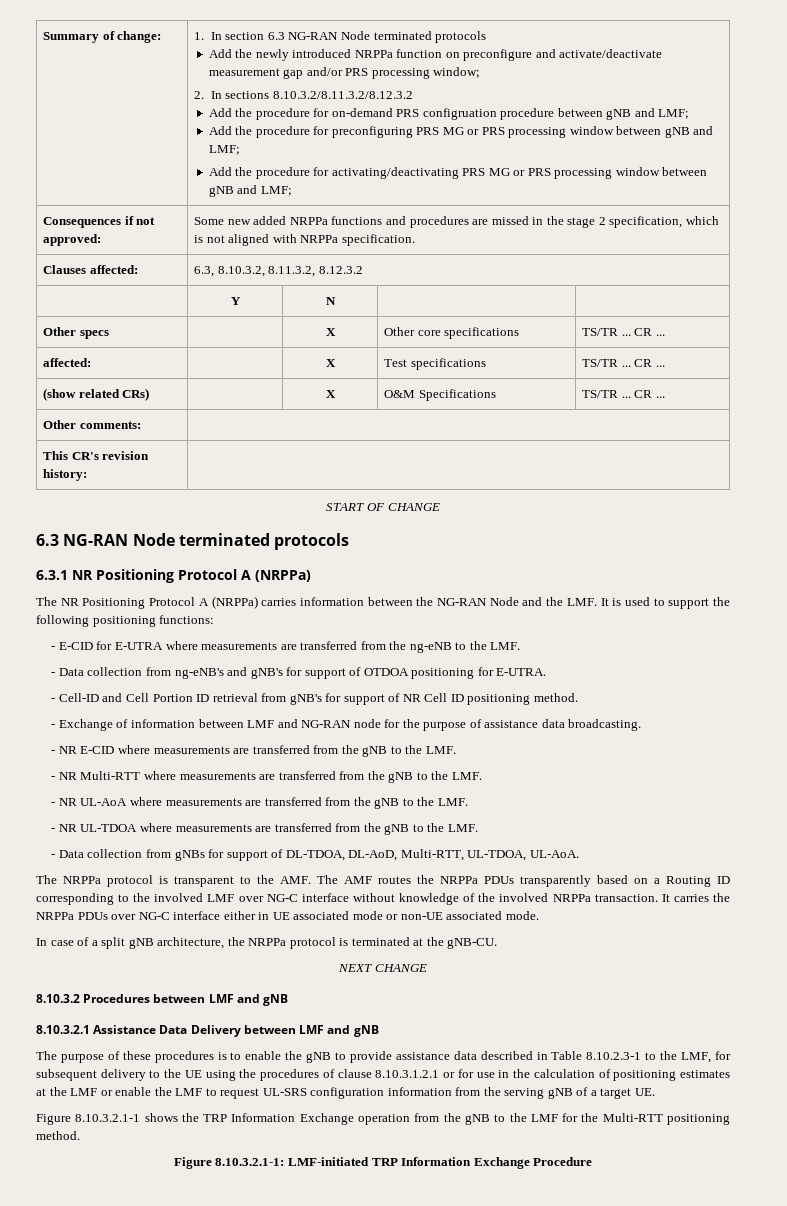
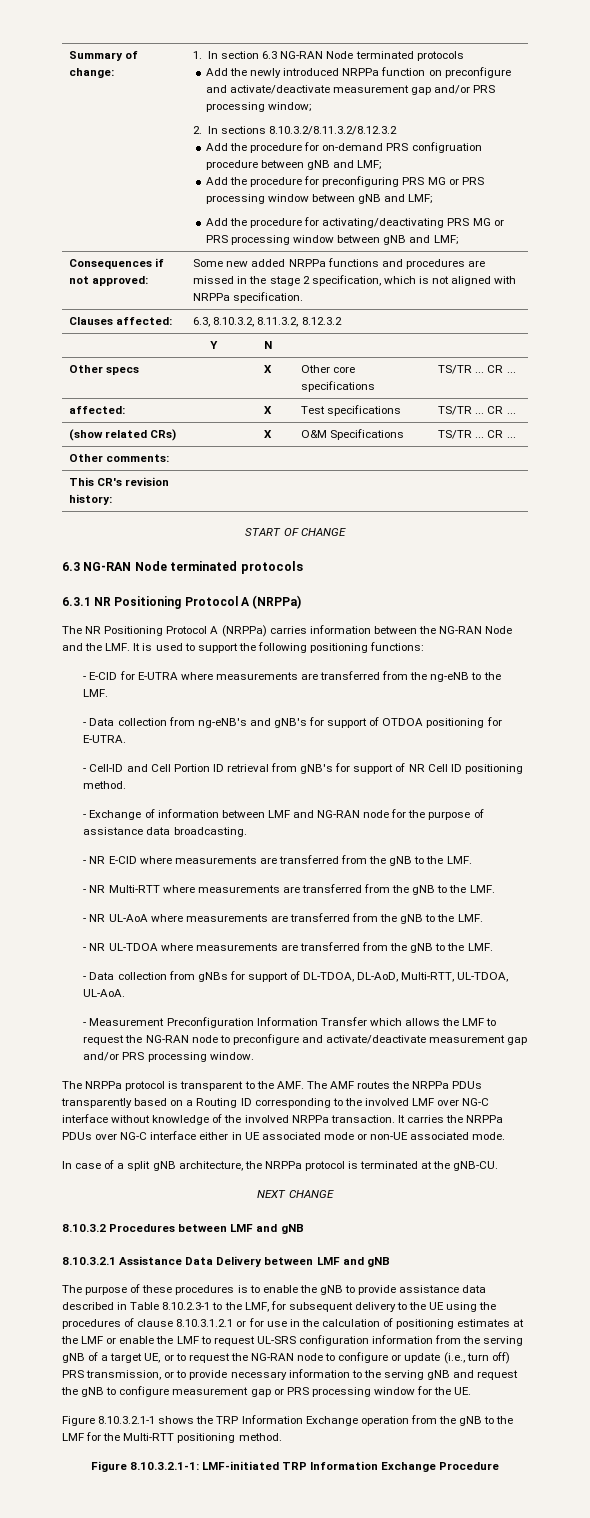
(579, 854) none -> [83,1017,497,1028] [83,1034,528,1045] [83,1052,254,1062] // - Measurement Preconfiguration Information Transfer which allows the LMF to request the NG-RAN node to preconfigure and activate/deactivate measurement gap and/or PRS processing window.
(632, 1093) none -> [144,1352,510,1364] [62,1369,519,1380] [61,1386,452,1397] UE, or to request the NG-RAN node to configure or update (i.e., turn off) PRS transmission, or to provide necessary information to the serving gNB and request the gNB to configure measurement gap or PRS processing window for the

